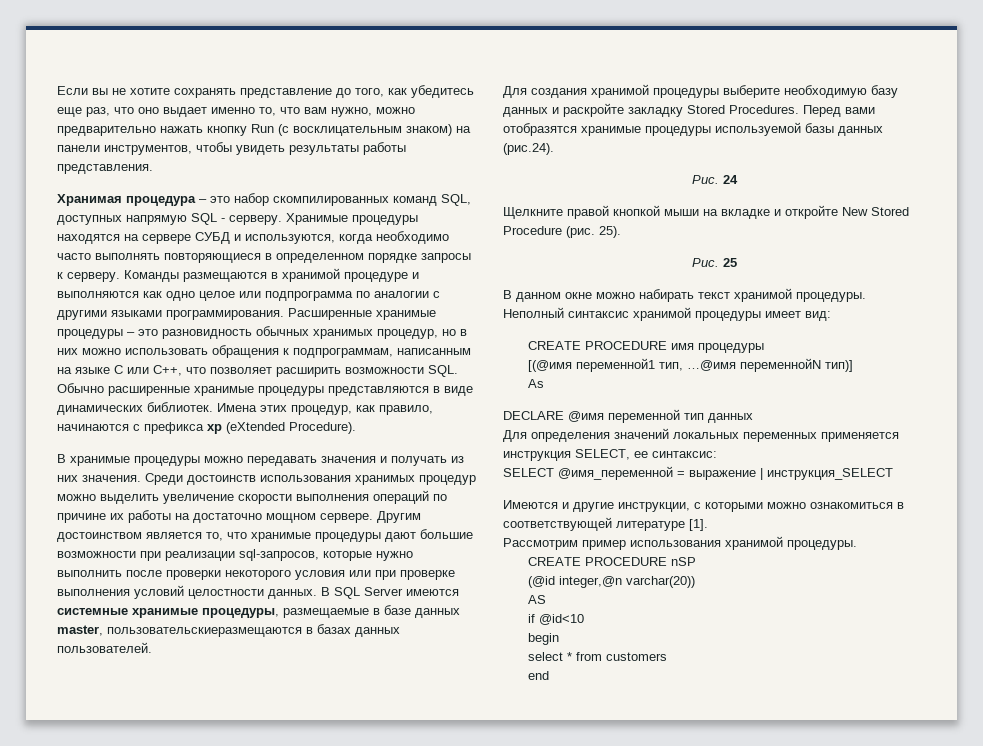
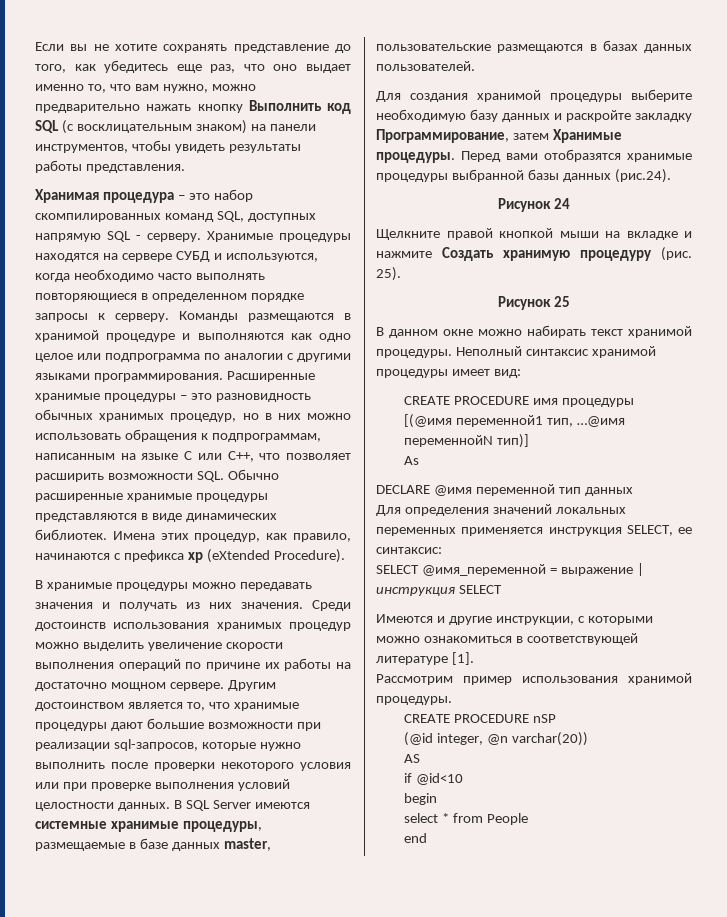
[251,124,274,133] Run -> [248,100,351,114] [35,120,59,133] Выполнить код SQL
[107,627,302,637] пользовательскиеразмещаются -> [376,44,584,53] пользовательские размещаются
[687,105,799,114] Stored Procedures. -> [376,129,622,143] [376,152,455,163] Программирование, затем Хранимые процедуры.
[715,122,801,136] используемой -> [451,169,524,182] выбранной
[692,175,719,184] Рис. -> [498,198,552,212] Рисунок
[785,205,909,219] [503,226,562,235] откройте New Stored Procedure -> [376,247,652,261] нажмите Создать хранимую процедуру
[692,258,719,267] Рис. -> [498,296,552,310] Рисунок
[767,468,893,480] инструкция_SELECT -> [376,585,502,596] инструкция SELECT
[558,576,622,588] integer,@n -> [437,733,509,745] integer, @n
[605,652,667,661] customers -> [487,813,529,825] People

